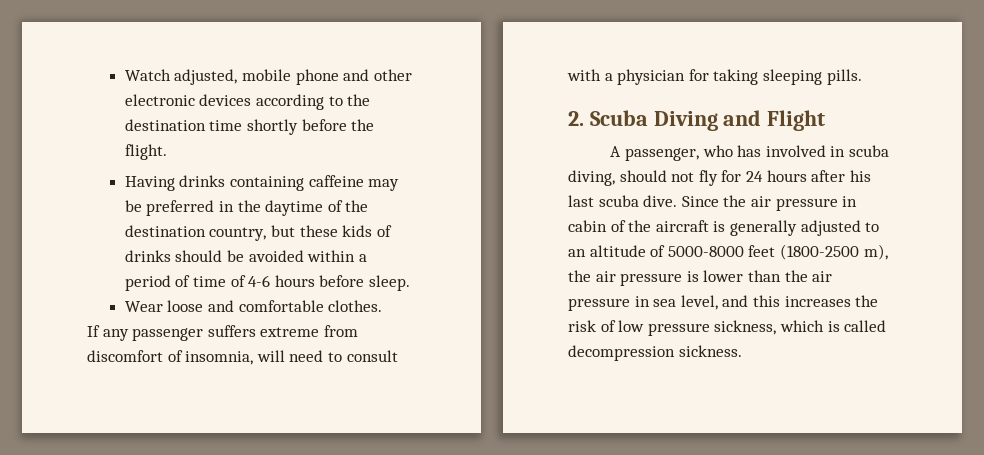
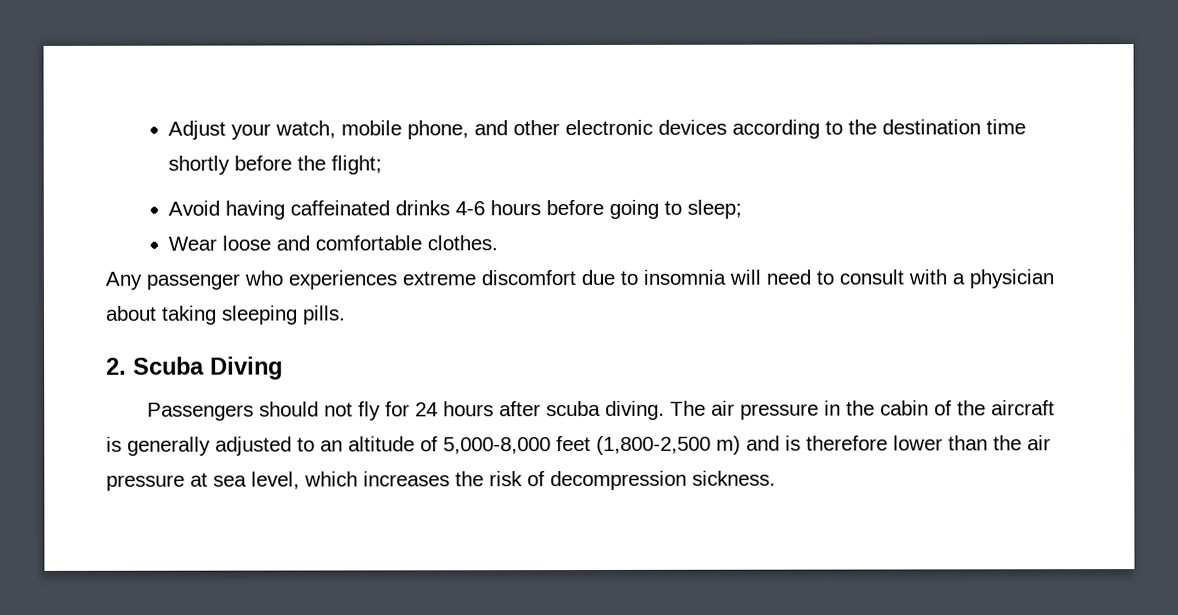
[124,69,339,85] Watch adjusted, mobile phone -> [168,120,470,140] Adjust your watch, mobile phone,
[124,144,167,160] [124,175,400,191] [124,200,369,216] [124,225,392,241] [124,250,367,262] [124,275,410,291] flight. // Having drinks containing caffeine may be preferred in the daytime of the destination country, but these kids of drinks should be avoided within a period of time of 4-6 hours before sleep. -> [331,155,383,175] [168,199,743,220] flight; // Avoid having caffeinated drinks 4-6 hours before going to sleep;
[87,325,358,341] [87,350,254,365] If any passenger suffers extreme from discomfort of insomnia, -> [105,269,726,290] Any passenger who experiences extreme discomfort due to insomnia
[688,69,709,81] for -> [105,305,157,321] about
[723,110,826,131] [610,145,889,161] [568,170,615,186] and Flight // A passenger, who has involved in scuba diving, -> [147,402,255,421] // Passengers
[849,170,871,182] [568,195,858,211] his last scuba dive. Since the air pressure in -> [546,400,876,420] scuba diving. The air pressure in the
[667,244,888,260] [568,270,699,286] 5000-8000 feet (1800-2500 m), the air pressure is -> [443,435,888,455] 5,000-8,000 feet (1,800-2,500 m) and is therefore
[634,296,650,307] in -> [190,472,208,487] at
[722,295,780,307] and this -> [304,471,358,487] which
[618,320,887,336] low pressure sickness, which is called -> (545, 479) none

